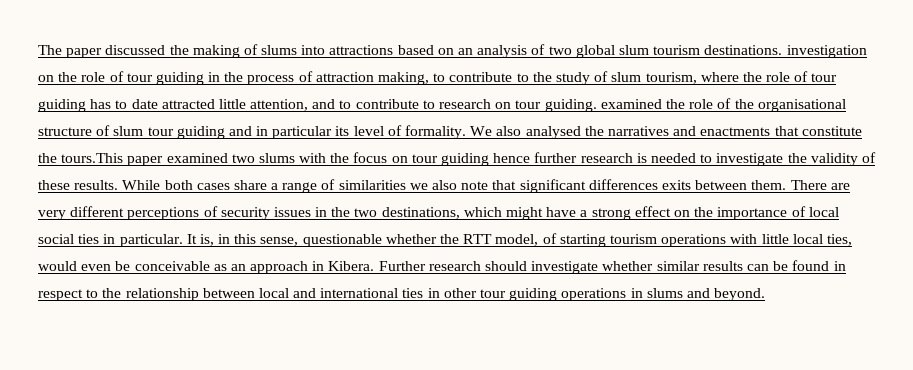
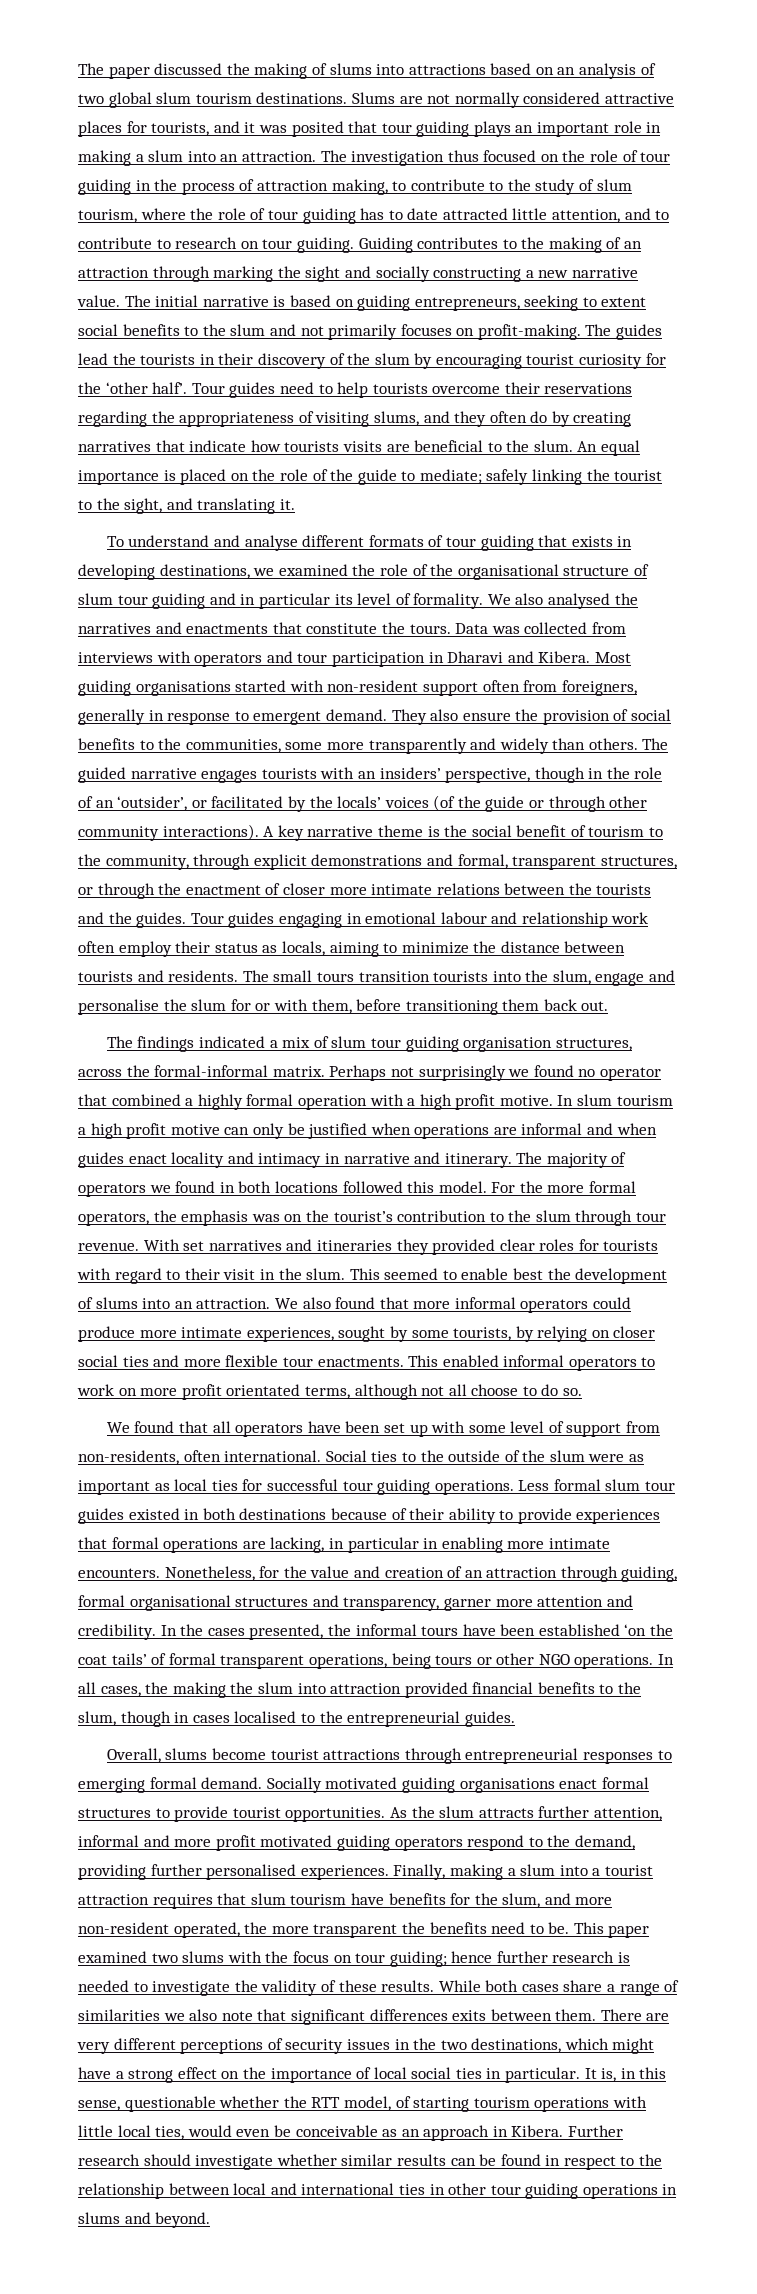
[786,45,867,58] investigation -> [351,92,674,108] [78,121,662,137] [78,150,537,166] Slums are not normally considered attractive places for tourists, and it was posited that tour guiding plays an important role in making a slum into an attraction. The investigation thus focused
(597, 105) none -> [358,237,643,253] [78,266,638,282] [77,295,647,311] [78,324,663,340] [78,353,666,369] [78,382,633,398] [78,411,632,427] [78,440,641,456] [78,469,663,485] [78,498,295,514] [106,535,633,551] [78,564,275,580] Guiding contributes to the making of an attraction through marking the sight and socially constructing a new narrative value. The initial narrative is based on guiding entrepreneurs, seeking to extent social benefits to the slum and not primarily focuses on profit-making. The guides lead the tourists in their discovery of the slum by encouraging tourist curiosity for the ‘other half’. Tour guides need to help tourists overcome their reservations regarding the appropriateness of visiting slums, and they often do by creating narratives that indicate how tourists visits are beneficial to the slum. An equal importance is placed on the role of the guide to mediate; safely linking the tourist to the sight, and translating it. // To understand and analyse different formats of tour guiding that exists in developing destinations, we
[61,153,124,163] tours.This -> [409,622,626,634] [78,651,631,667] [78,680,637,696] [78,709,672,725] [78,738,669,754] [78,767,663,783] [78,795,648,812] [78,824,664,841] [78,854,677,870] [78,883,652,899] [78,912,649,928] [78,941,626,957] [78,970,676,986] [78,999,609,1015] [106,1036,632,1052] [78,1065,661,1081] [78,1094,673,1110] [78,1123,657,1139] [78,1152,627,1168] [78,1181,637,1197] [78,1210,667,1226] [78,1239,659,1255] [77,1268,668,1284] [78,1297,632,1313] [78,1326,656,1342] [78,1355,656,1371] [77,1384,583,1400] [106,1421,661,1437] [78,1450,645,1465] [78,1479,676,1495] [78,1508,661,1524] [78,1537,610,1553] [78,1566,678,1582] [78,1595,633,1611] [78,1624,674,1640] [78,1653,675,1669] [78,1682,642,1698] [78,1711,515,1727] [106,1748,672,1764] [78,1777,649,1793] [78,1806,662,1822] [78,1835,635,1851] [78,1864,653,1880] [78,1893,613,1909] [78,1922,604,1938] tours. Data was collected from interviews with operators and tour participation in Dharavi and Kibera. Most guiding organisations started with non-resident support often from foreigners, generally in response to emergent demand. They also ensure the provision of social benefits to the communities, some more transparently and widely than others. The guided narrative engages tourists with an insiders’ perspective, though in the role of an ‘outsider’, or facilitated by the locals’ voices (of the guide or through other community interactions). A key narrative theme is the social benefit of tourism to the community, through explicit demonstrations and formal, transparent structures, or through the enactment of closer more intimate relations between the tourists and the guides. Tour guides engaging in emotional labour and relationship work often employ their status as locals, aiming to minimize the distance between tourists and residents. The small tours transition tourists into the slum, engage and personalise the slum for or with them, before transitioning them back out. // The findings indicated a mix of slum tour guiding organisation structures, across the formal-informal matrix. Perhaps not surprisingly we found no operator that combined a highly formal operation with a high profit motive. In slum tourism a high profit motive can only be justified when operations are informal and when guides enact locality and intimacy in narrative and itinerary. The majority of operators we found in both locations followed this model. For the more formal operators, the emphasis was on the tourist’s contribution to the slum through tour revenue. With set narratives and itineraries they provided clear roles for tourists with regard to their visit in the slum. This seemed to enable best the development of slums into an attraction. We also found that more informal operators could produce more intimate experiences, sought by some tourists, by relying on closer social ties and more flexible tour enactments. This enabled informal operators to work on more profit orientated terms, although not all choose to do so. // We found that all operators have been set up with some level of support from non-residents, often international. Social ties to the outside of the slum were as important as local ties for successful tour guiding operations. Less formal slum tour guides existed in both destinations because of their ability to provide experiences that formal operations are lacking, in particular in enabling more intimate encounters. Nonetheless, for the value and creation of an attraction through guiding, formal organisational structures and transparency, garner more attention and credibility. In the cases presented, the informal tours have been established ‘on the coat tails’ of formal transparent operations, being tours or other NGO operations. In all cases, the making the slum into attraction provided financial benefits to the slum, though in cases localised to the entrepreneurial guides. // Overall, slums become tourist attractions through entrepreneurial responses to emerging formal demand. Socially motivated guiding organisations enact formal structures to provide tourist opportunities. As the slum attracts further attention, informal and more profit motivated guiding operators respond to the demand, providing further personalised experiences. Finally, making a slum into a tourist attraction requires that slum tourism have benefits for the slum, and more non-resident operated, the more transparent the benefits need to be. This
[441,153,490,166] guiding -> [389,1951,447,1967] guiding;

